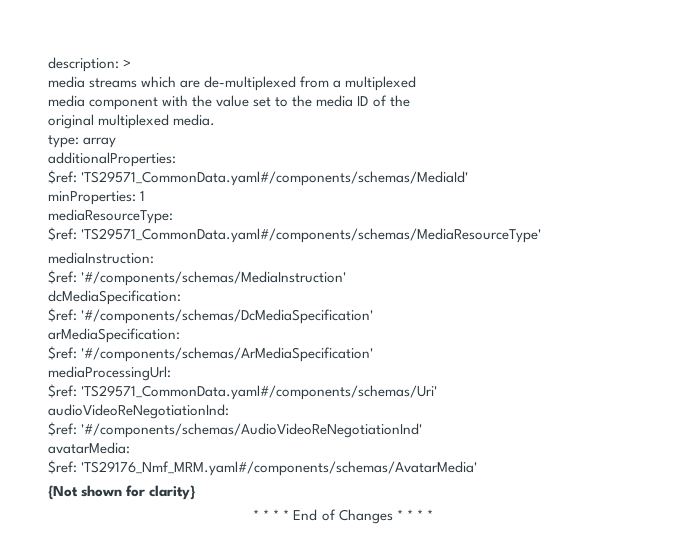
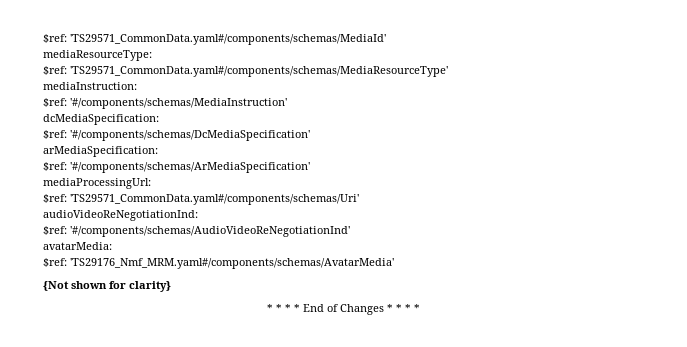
[48,57,132,72] [48,76,417,91] [48,95,410,110] [48,114,216,129] [48,135,117,148] [48,152,176,167] description: > // media streams which are de-multiplexed from a multiplexed // media component with the value set to the media ID of the // original multiplexed media. // type: array // additionalProperties: // -> (43, 38) none
[48,191,146,205] // minProperties: 1 -> (386, 39) none

